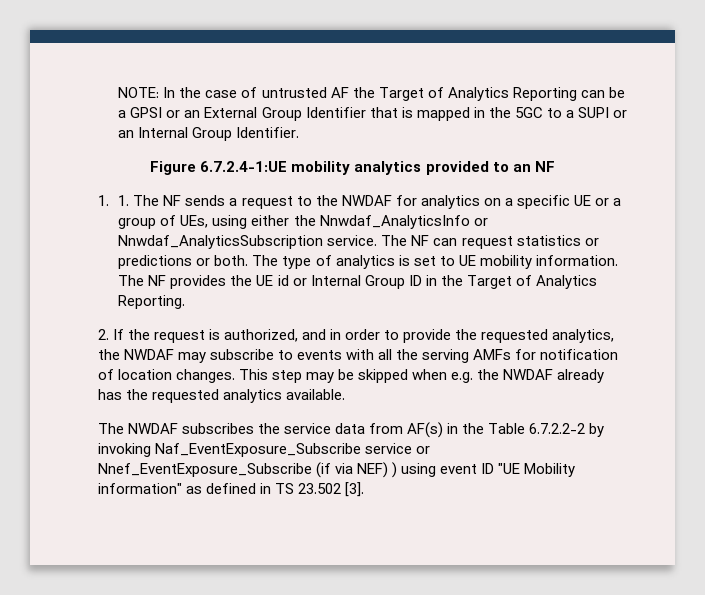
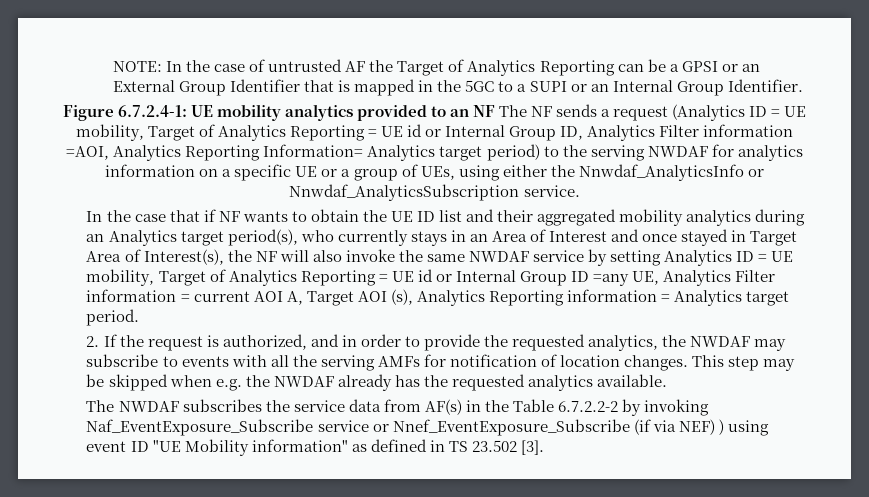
[200,161,288,172] 6.7.2.4-1:UE -> [117,105,213,117] 6.7.2.4-1: UE
[97,195,130,206] // 1. 1. -> (495, 111) none
(293, 202) none -> [672,104,807,121] [75,124,794,141] [66,144,540,161] (Analytics ID = UE mobility, Target of Analytics Reporting = UE id or Internal Group ID, Analytics Filter information =AOI, Analytics Reporting Information= Analytics target period)
(338, 200) none -> [590,145,645,161] serving
(480, 202) none -> [105,164,196,177] information
[381,235,599,249] [118,255,618,269] [118,275,253,289] The NF can request statistics or predictions or both. The type of analytics is set to UE mobility information. The NF provides the -> [86,209,806,226] [86,229,798,246] [86,249,794,266] [86,269,388,286] // In the case that if NF wants to obtain the UE ID list and their aggregated mobility analytics during an Analytics target period(s), who currently stays in an Area of Interest and once stayed in Target Area of Interest(s), the NF will also invoke the same NWDAF service by setting Analytics ID = UE mobility, Target of Analytics Reporting =
[425,275,597,289] [118,295,186,309] in the Target of Analytics Reporting. -> [593,270,776,286] [86,289,790,306] [86,309,140,326] =any UE, Analytics Filter information = current AOI A, Target AOI (s), Analytics Reporting information = Analytics target period.

